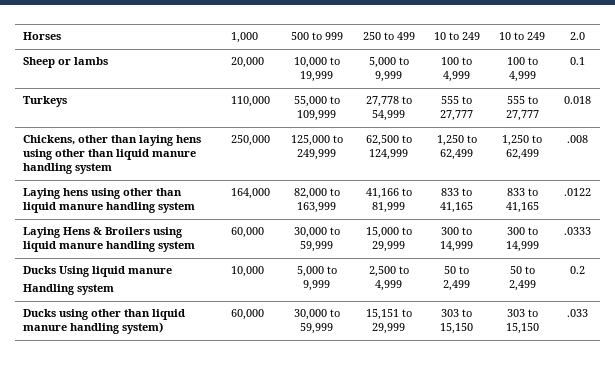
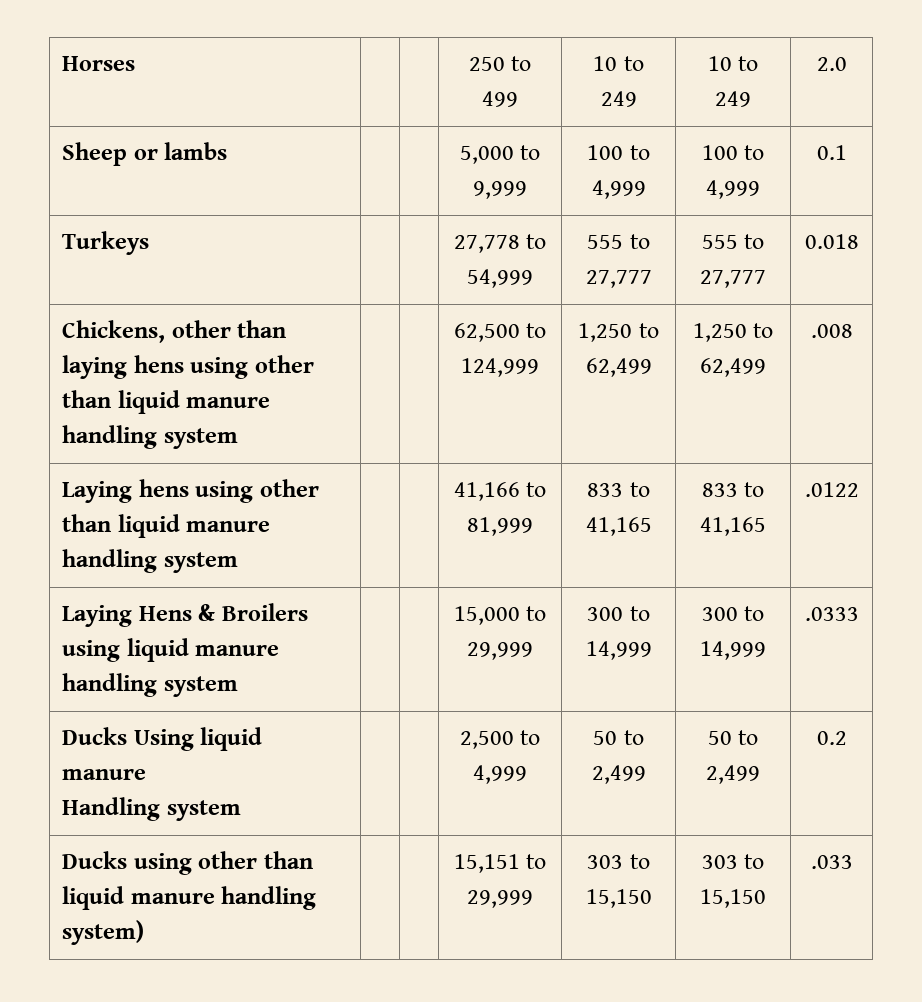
[231,32,259,43] [290,32,343,40] 1,000 | 500 to 999 -> (136, 63) |
[231,57,265,68] [293,57,340,68] [300,71,333,82] 20,000 | 10,000 to 19,999 -> (228, 151) |
[231,96,271,107] [293,96,340,107] [297,110,336,121] 110,000 | 55,000 to 109,999 -> (150, 243) |
[231,135,271,146] [290,135,343,146] [297,149,336,160] 250,000 | 125,000 to 249,999 -> (238, 438) |
[231,188,271,199] [293,188,340,199] [297,202,336,213] 164,000 | 82,000 to 163,999 -> (238, 562) |
[231,227,265,238] [293,227,340,238] [300,241,333,252] 60,000 | 30,000 to 59,999 -> (238, 686) |
[231,266,265,277] [296,266,337,277] [303,280,330,291] 10,000 | 5,000 to 9,999 -> (241, 810) |
[231,309,265,320] [293,309,340,320] [300,323,333,334] 60,000 | 30,000 to 59,999 -> (145, 932) |

